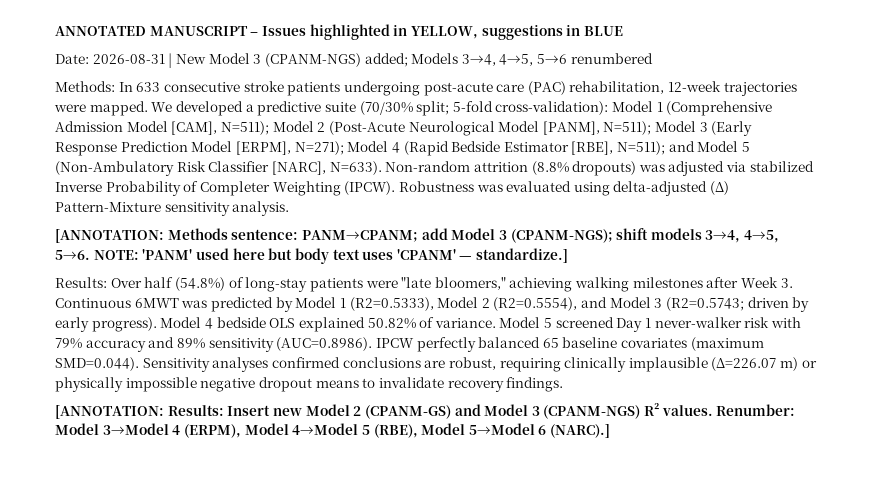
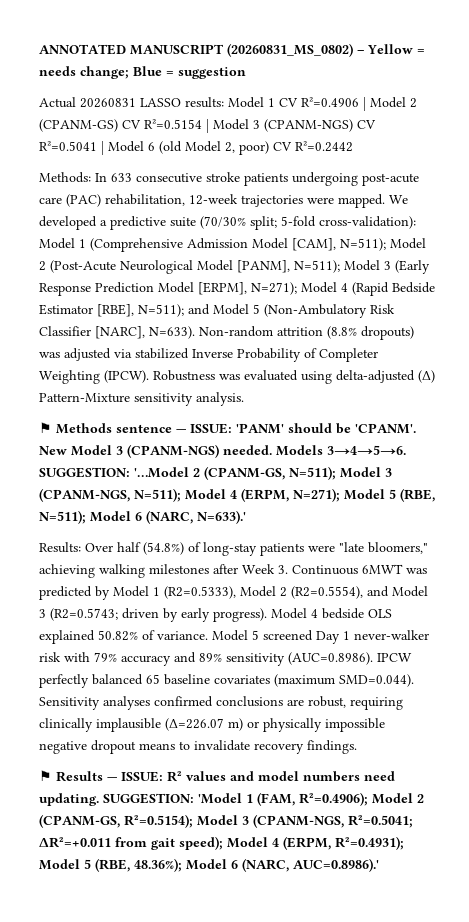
[250,24,623,40] [55,53,653,68] – Issues highlighted in YELLOW, suggestions in BLUE // Date: 2026-08-31 | New Model 3 (CPANM-NGS) added; Models 3→4, 4→5, 5→6 renumbered -> [227,43,425,57] [39,66,246,79] [39,97,417,111] [39,119,376,133] [39,141,353,155] (20260831_MS_0802) – Yellow = needs change; Blue = suggestion // Actual 20260831 LASSO results: Model 1 CV R²=0.4906 | Model 2 (CPANM-GS) CV R²=0.5154 | Model 3 (CPANM-NGS) CV R²=0.5041 | Model 6 (old Model 2, poor) CV R²=0.2442
[55,228,780,243] [55,248,569,264] [ANNOTATION: Methods sentence: PANM→CPANM; add Model 3 (CPANM-NGS); shift models 3→4, 4→5, 5→6. NOTE: 'PANM' used here but body text uses 'CPANM' — standardize.] -> [39,422,416,434] [39,444,406,458] [39,466,392,480] [39,488,435,502] [39,510,246,524] ⚑ Methods sentence — ISSUE: 'PANM' should be 'CPANM'. New Model 3 (CPANM-NGS) needed. Models 3→4→5→6. SUGGESTION: '…Model 2 (CPANM-GS, N=511); Model 3 (CPANM-NGS, N=511); Model 4 (ERPM, N=271); Model 5 (RBE, N=511); Model 6 (NARC, N=633).'
[55,403,796,419] [55,423,611,438] [ANNOTATION: Results: Insert new Model 2 (CPANM-GS) and Model 3 (CPANM-NGS) R² values. Renumber: Model 3→Model 4 (ERPM), Model 4→Model 5 (RBE), Model 5→Model 6 (NARC).] -> [39,770,395,782] [39,792,424,806] [39,814,413,828] [39,836,404,850] [39,858,379,872] ⚑ Results — ISSUE: R² values and model numbers need updating. SUGGESTION: 'Model 1 (FAM, R²=0.4906); Model 2 (CPANM-GS, R²=0.5154); Model 3 (CPANM-NGS, R²=0.5041; ΔR²=+0.011 from gait speed); Model 4 (ERPM, R²=0.4931); Model 5 (RBE, 48.36%); Model 6 (NARC, AUC=0.8986).'

